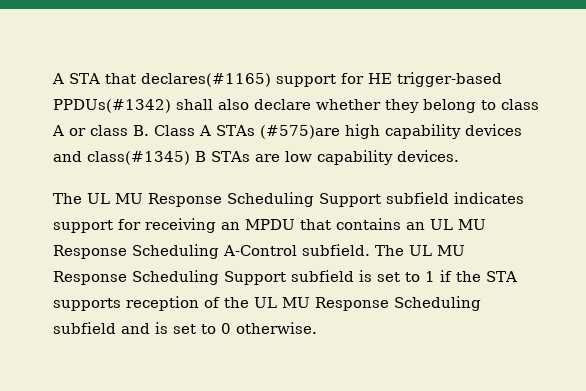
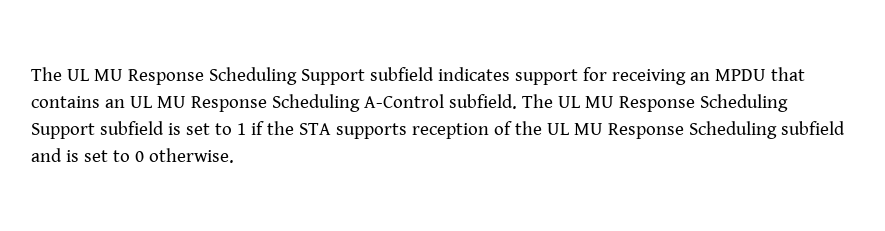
[52,72,502,87] [53,99,539,113] [52,124,522,139] [53,150,459,165] A STA that declares(#1165) support for HE trigger-based PPDUs(#1342) shall also declare whether they belong to class A or class B. Class A STAs (#575)are high capability devices and class(#1345) B STAs are low capability devices. // -> (31, 74) none

